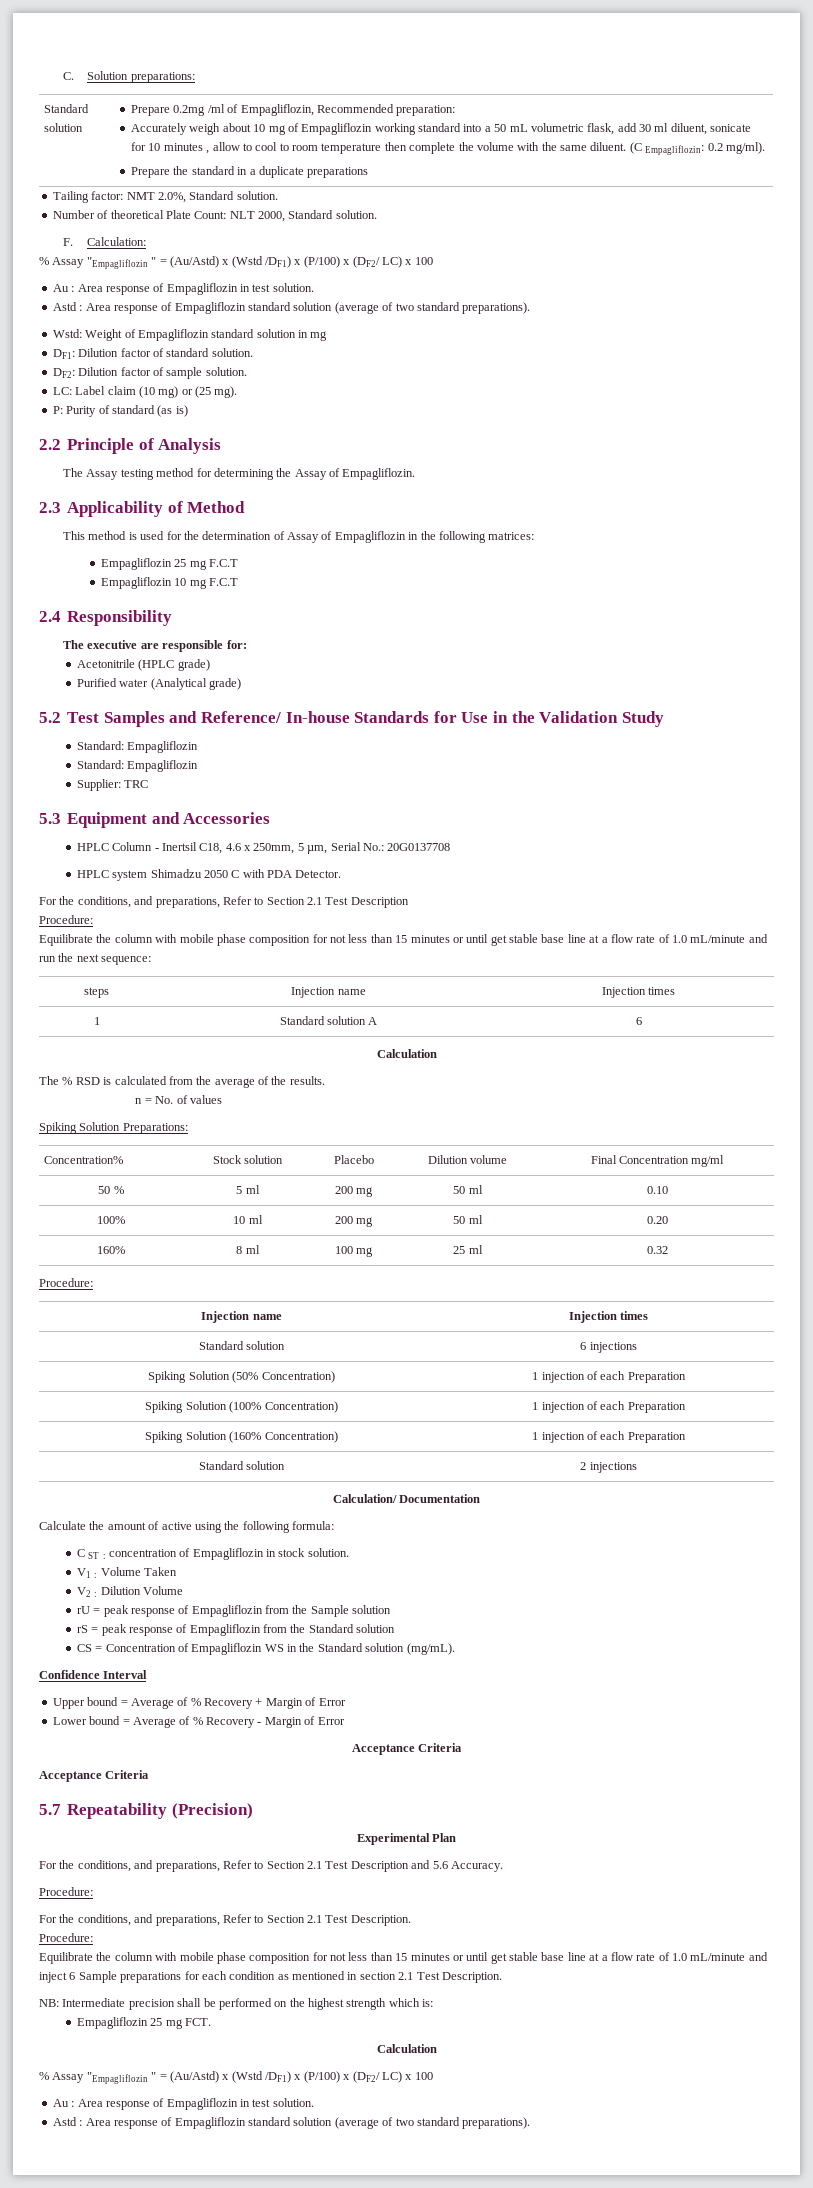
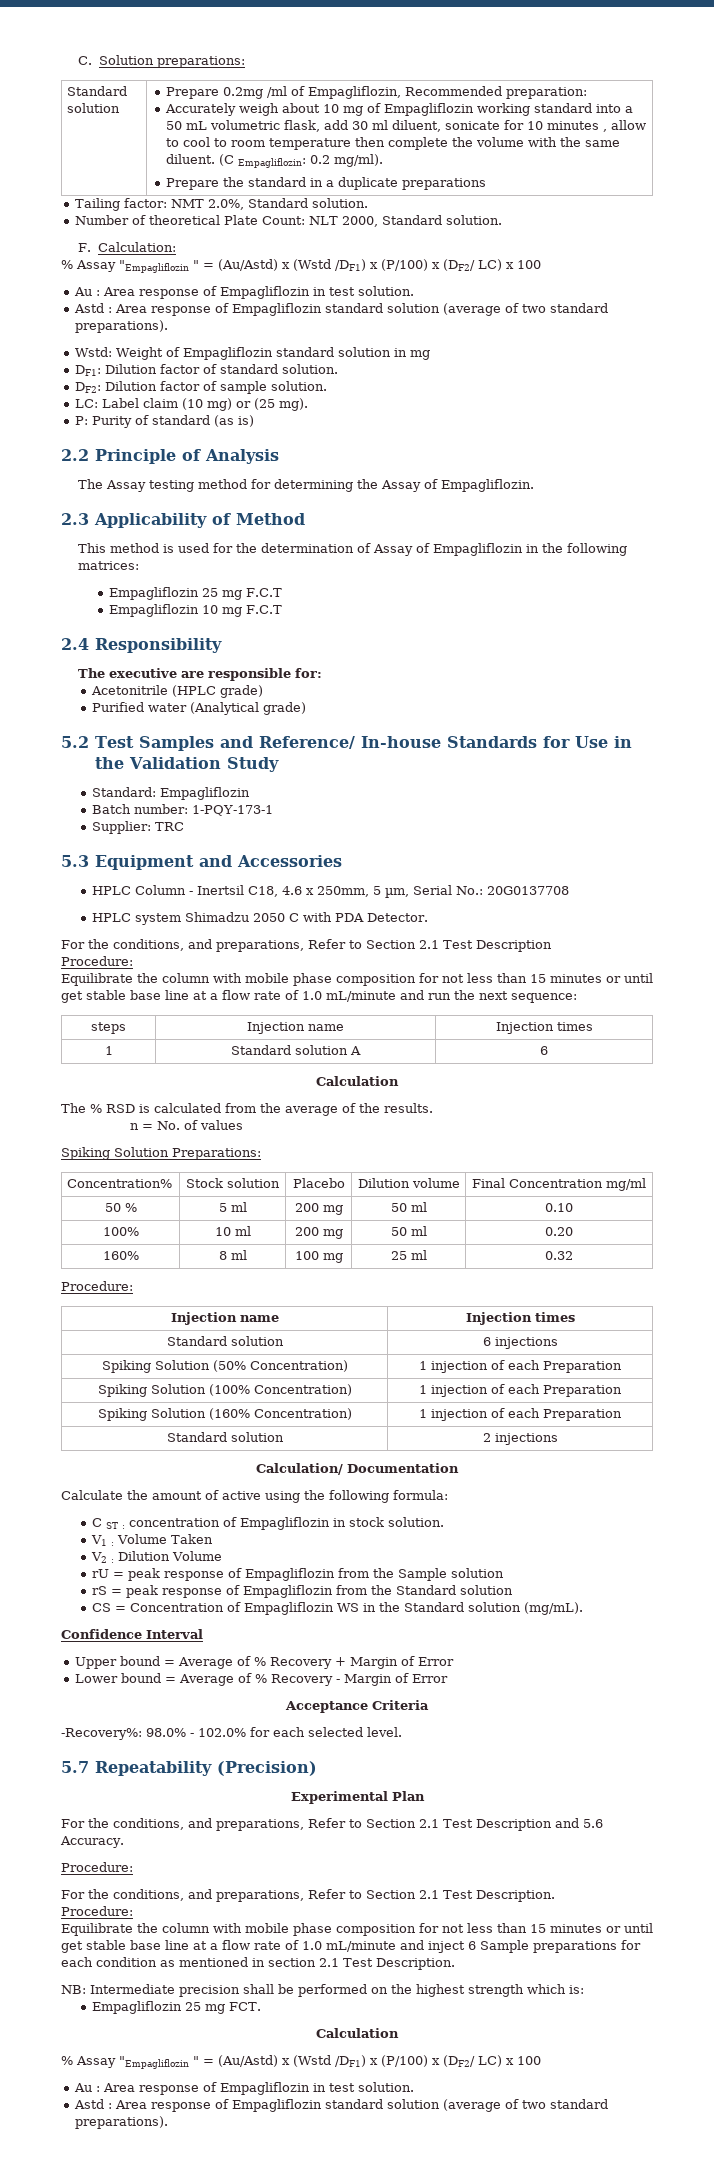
[76,760,199,772] Standard: Empagliflozin -> [92,804,274,816] Batch number: 1-PQY-173-1
[39,1770,150,1782] Acceptance Criteria -> [61,1727,402,1740] -Recovery%: 98.0% - 102.0% for each selected level.

